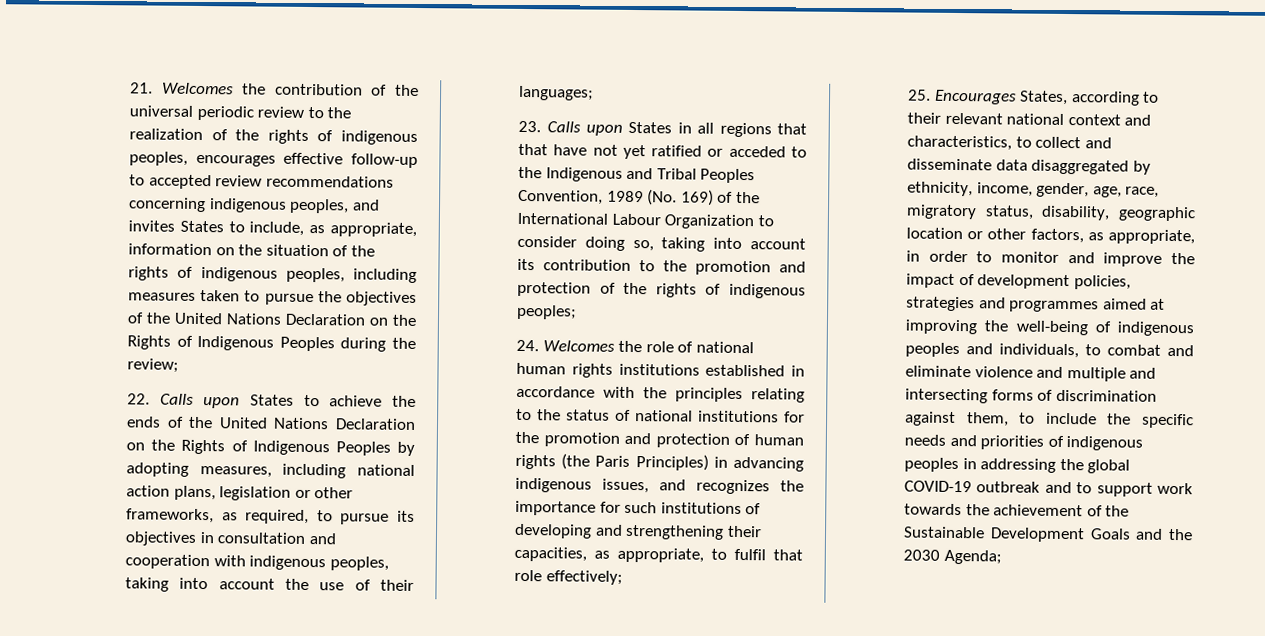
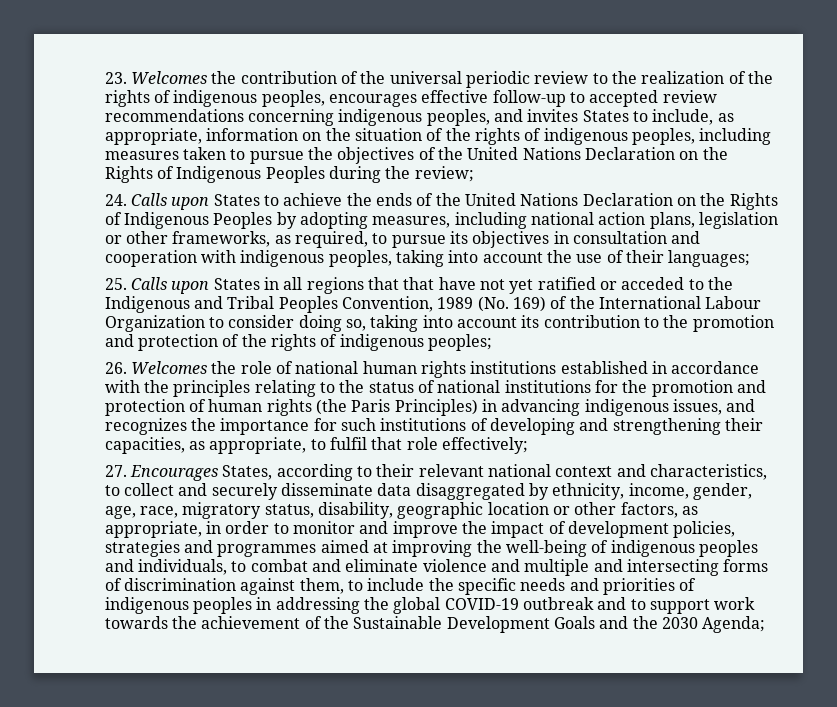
[130,82,154,94] 21. -> [104,72,127,84] 23.
[127,393,151,405] 22. -> [104,194,127,206] 24.
[518,120,542,133] 23. -> [104,278,127,290] 25.
[516,339,540,352] 24. -> [104,362,127,374] 26.
[908,89,932,101] 25. -> [104,465,127,477] 27.
(1112, 143) none -> [211,483,278,500] securely

